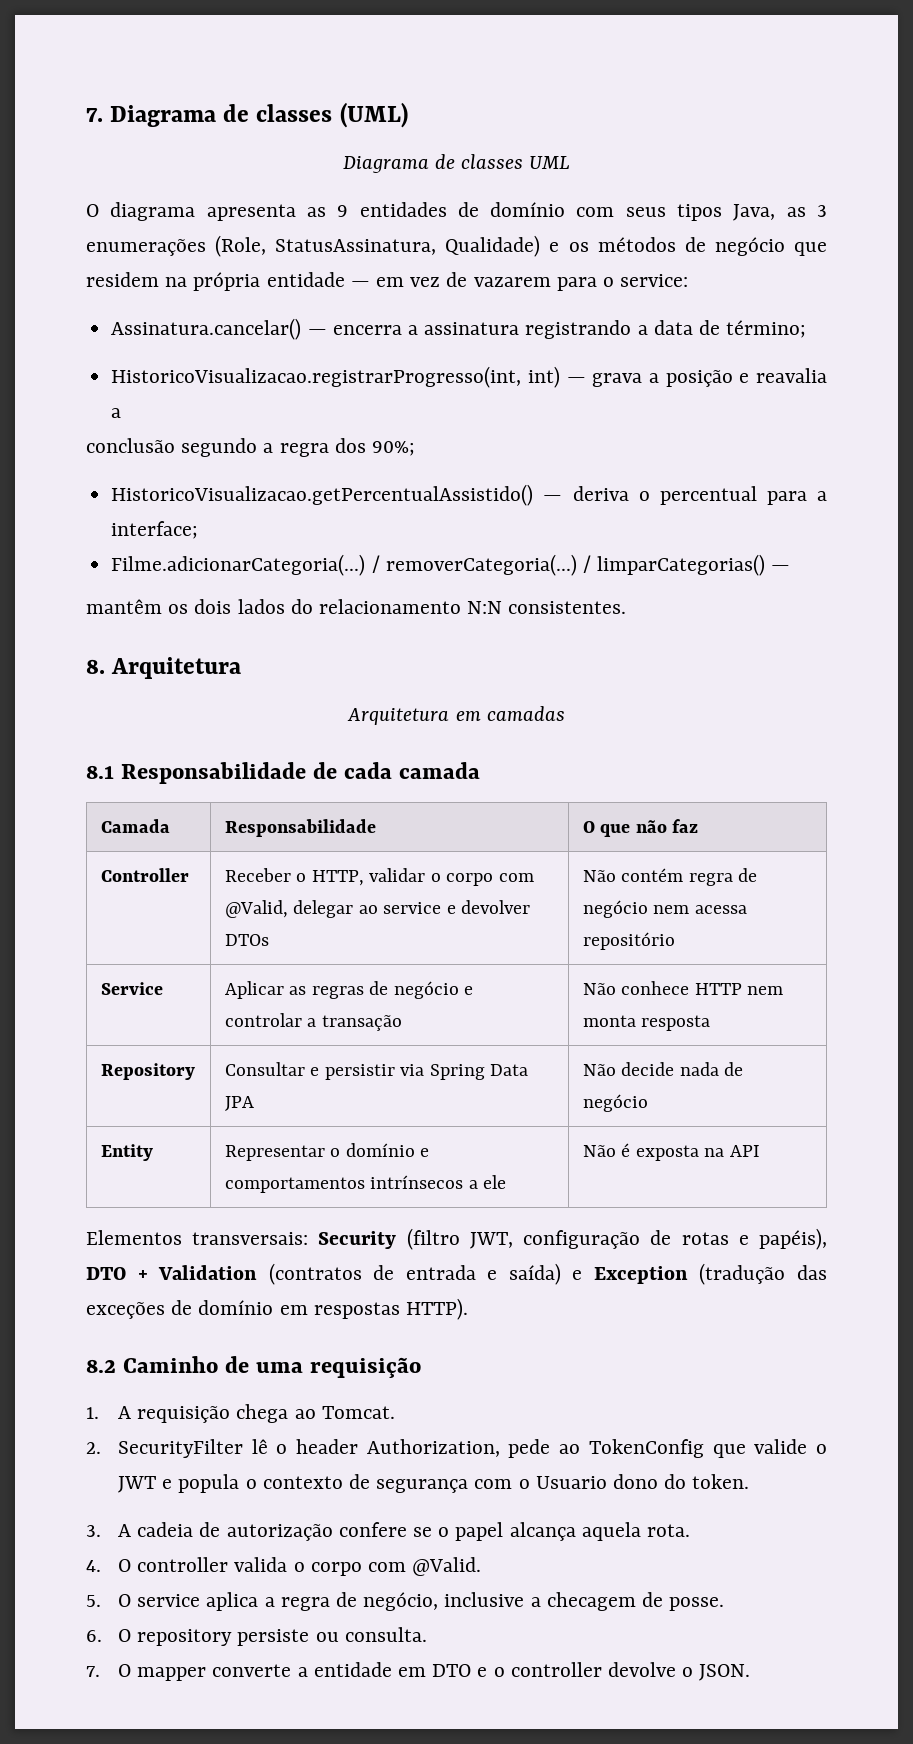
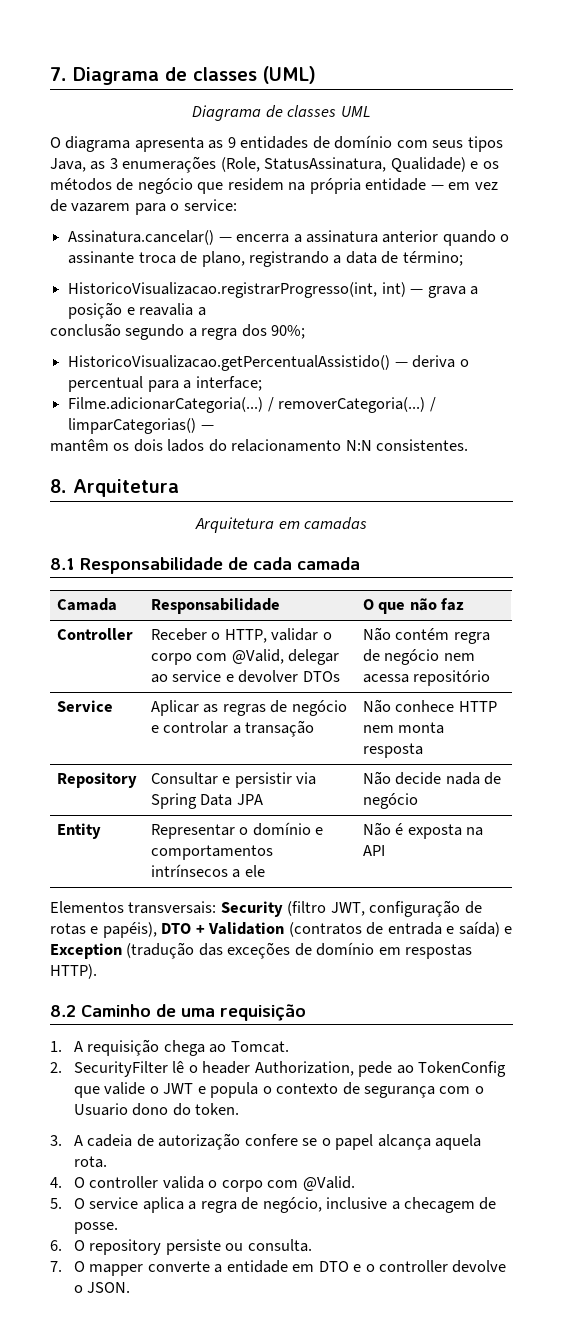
(520, 328) none -> [382,230,510,246] [68,251,245,267] anterior quando o assinante troca de plano,

